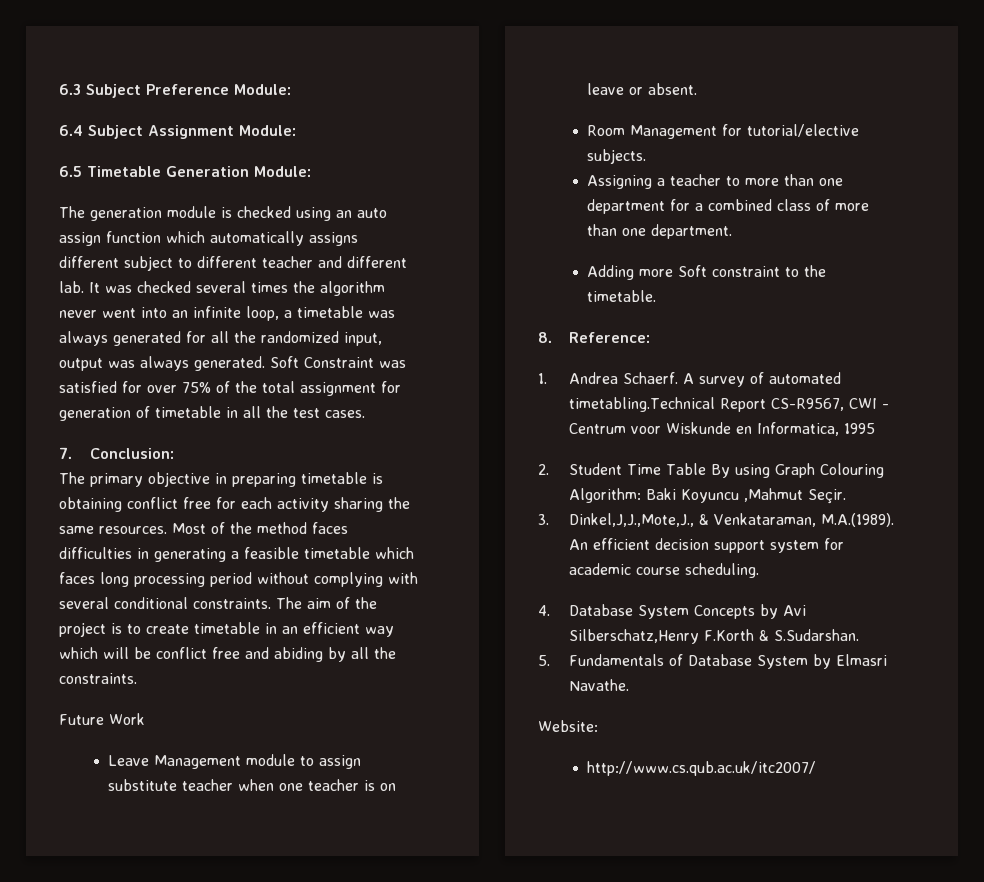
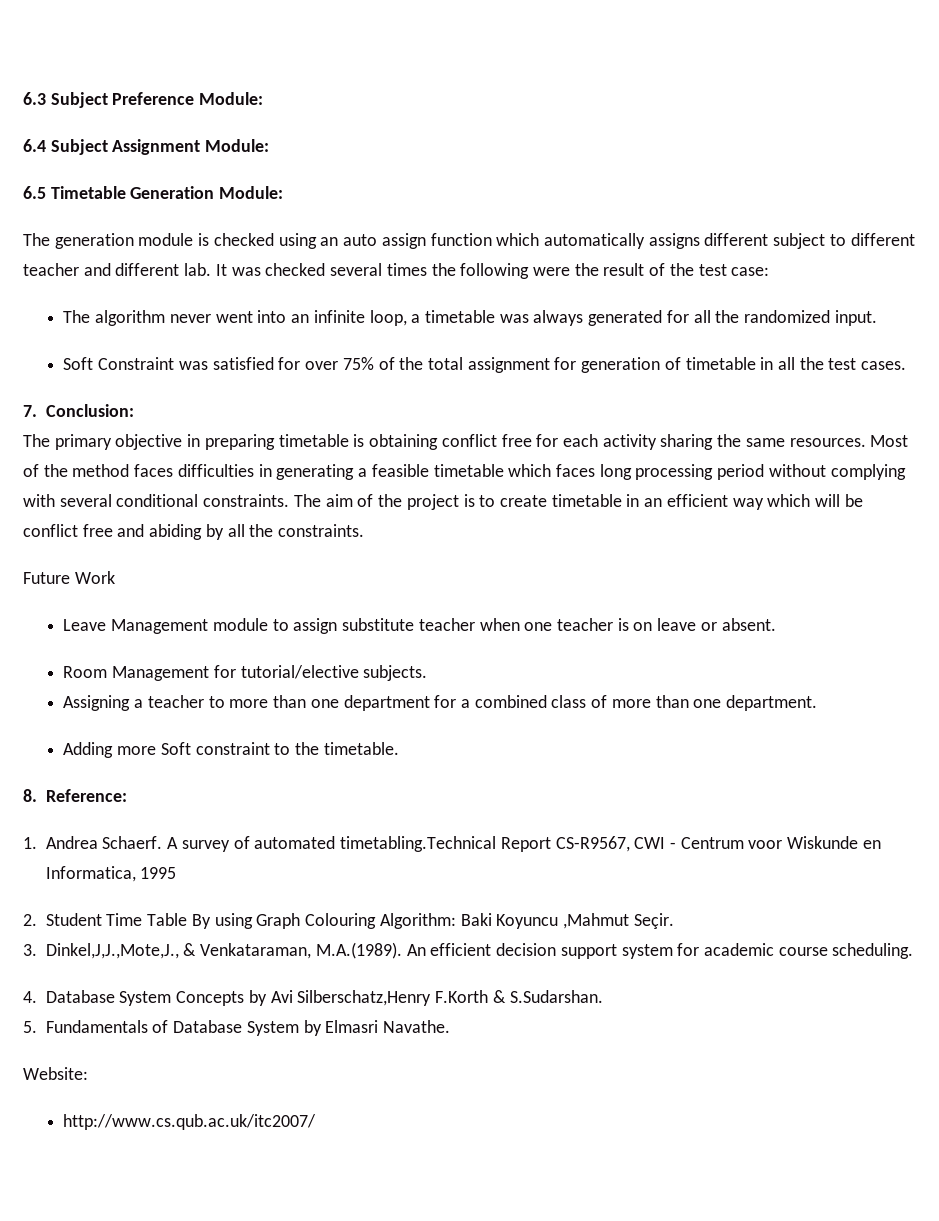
(315, 287) none -> [460,263,770,279] [63,310,91,323] following were the result of the test case: // The
[344,332,382,346] [59,356,265,371] input, output was always generated. -> [834,310,877,326] input. //

